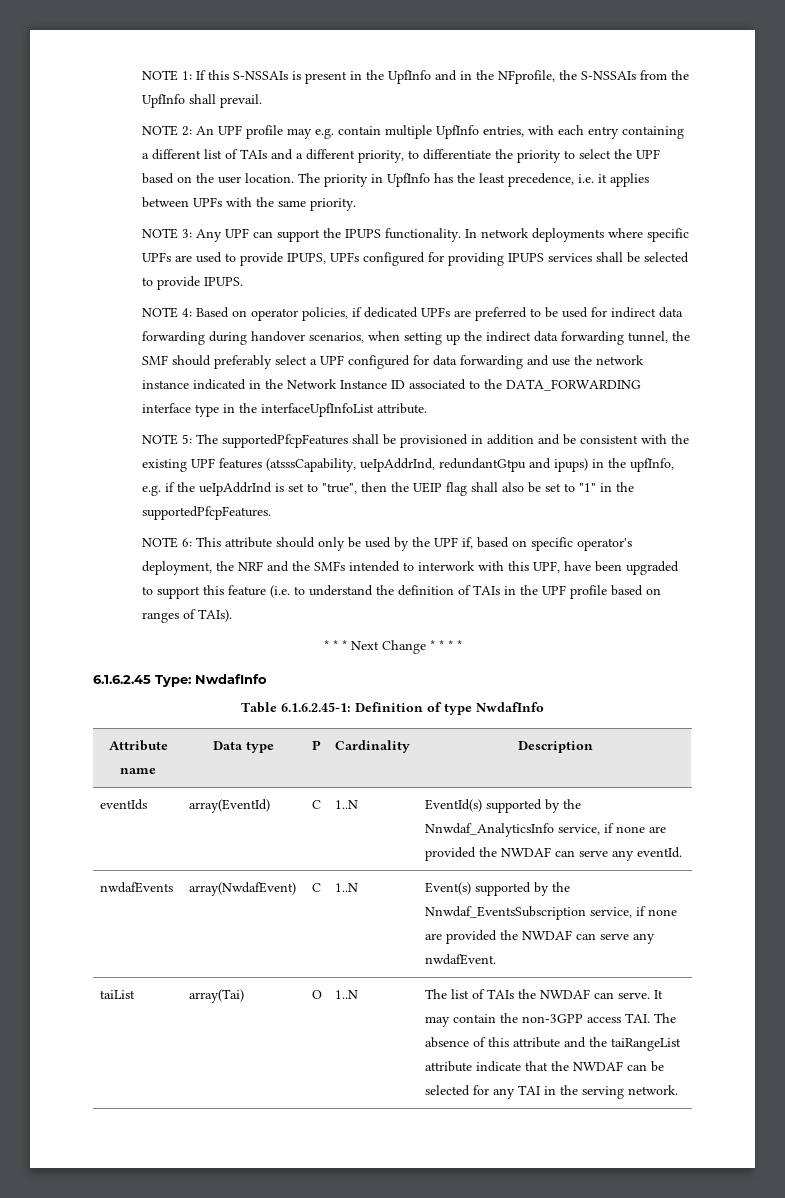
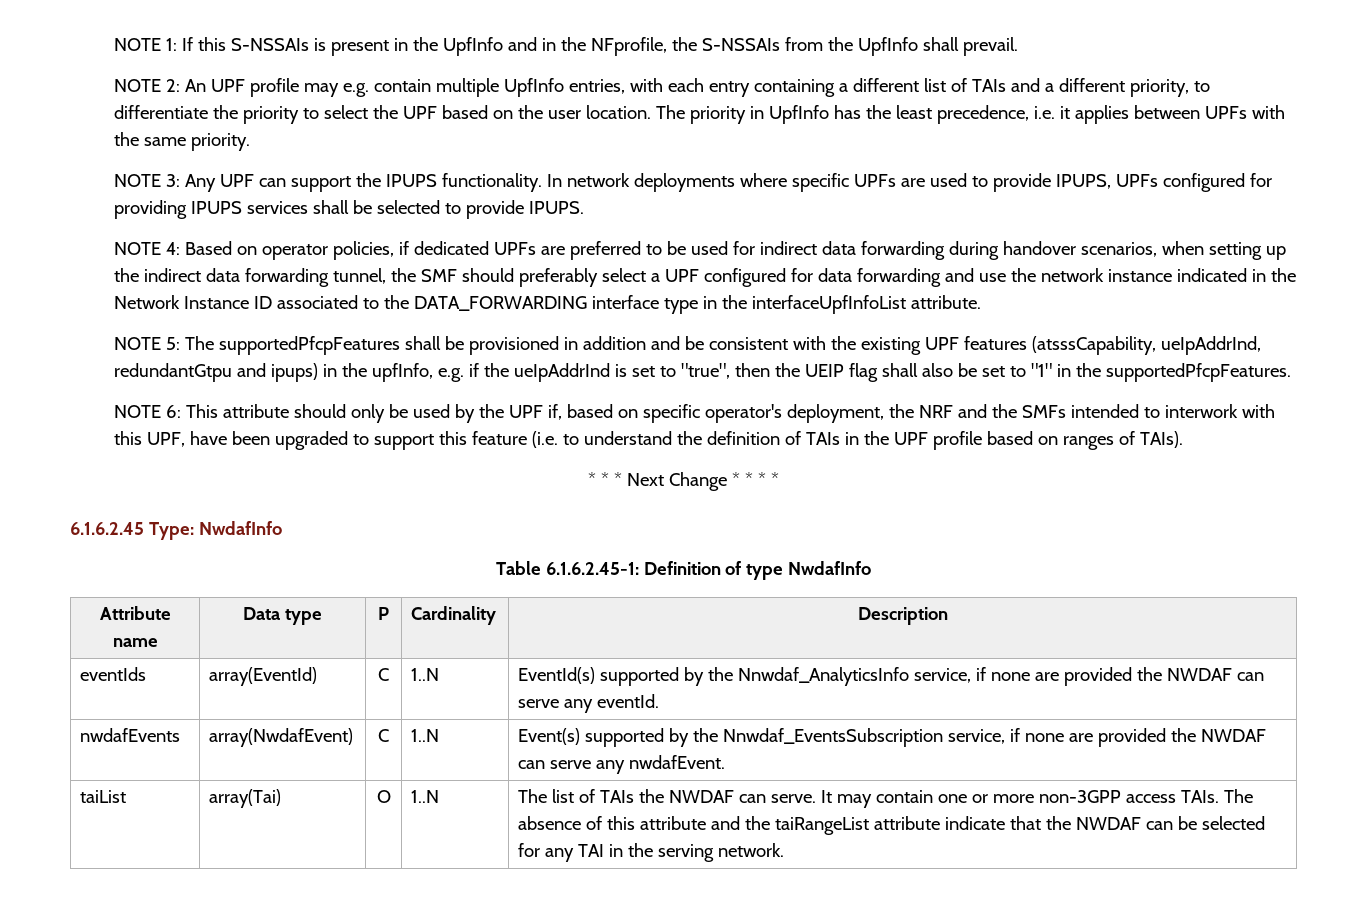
[499,1013,518,1023] the -> [938,794,1035,803] one or more
[624,1013,650,1023] TAI. -> [1181,790,1220,803] TAIs.

